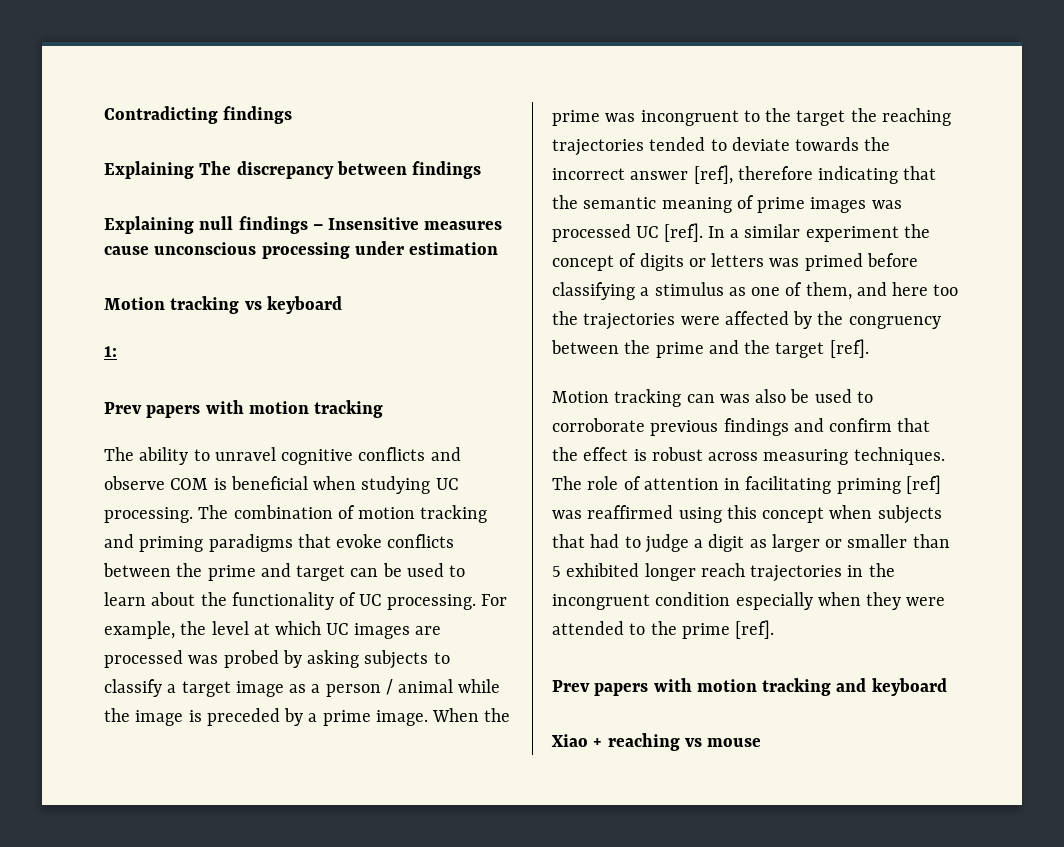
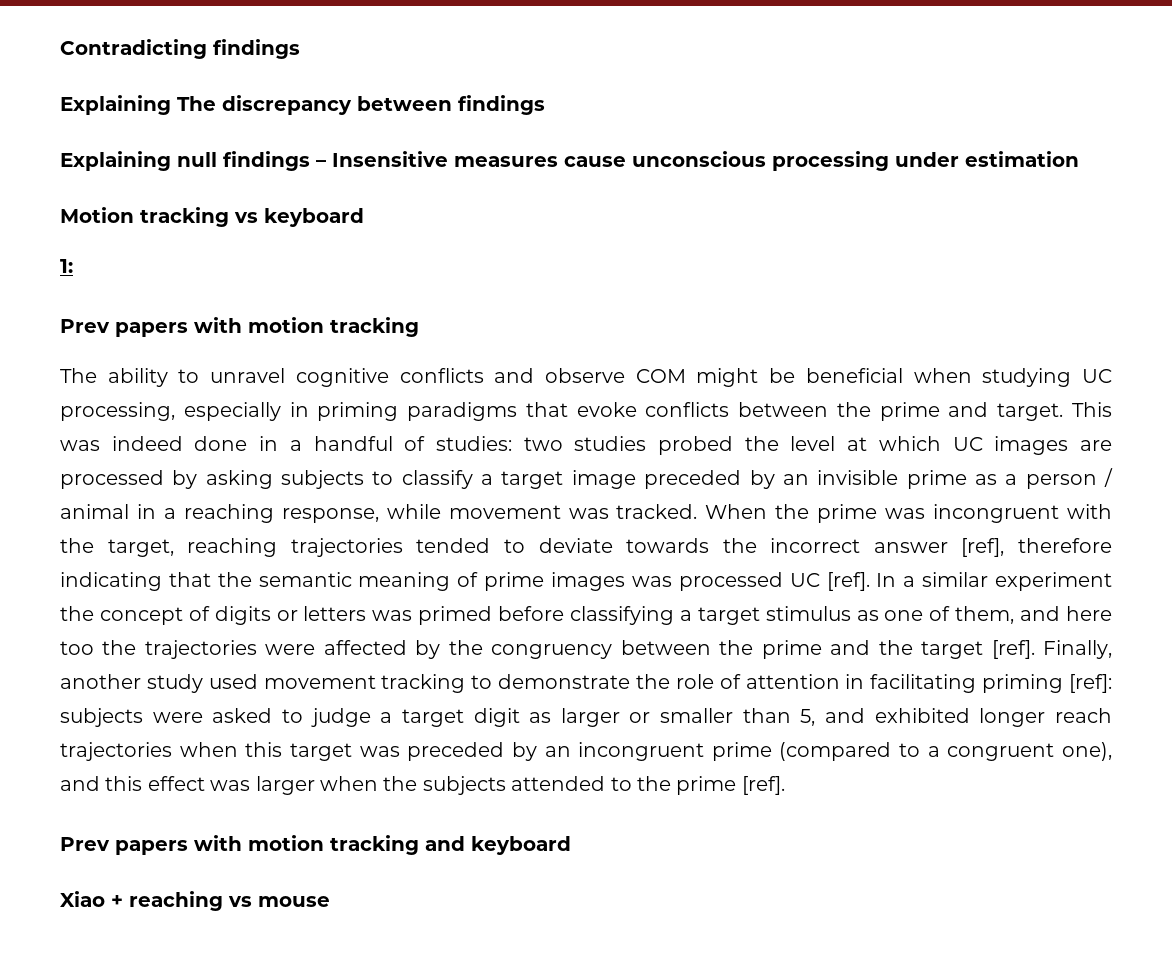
[213,478,227,490] is -> [696,368,796,387] might be
[104,505,488,523] [104,534,134,548] processing. The combination of motion tracking and -> [60,402,309,421] processing, especially in
[296,563,466,581] [104,592,507,610] [104,621,175,639] target can be used to learn about the functionality of UC processing. For example, -> [997,402,1112,421] [60,436,734,455] target. This was indeed done in a handful of studies: two studies probed
[188,650,279,668] was probed -> (164, 479) none
(284, 689) none -> [644,470,967,489] preceded by an invisible prime
[458,679,501,693] [104,708,428,726] while the image is preceded by a prime image. -> [136,504,698,523] in a reaching response, while movement was tracked.
[743,108,877,126] to the target the -> [1067,504,1112,519] [60,538,174,557] with the target,
(650, 291) none -> [697,607,760,625] target
[552,389,873,407] [552,418,931,436] [552,447,945,465] [552,476,582,490] // Motion tracking can was also be used to corroborate previous findings and confirm that the effect is robust across measuring techniques. The -> [1043,640,1113,659] [60,674,671,693] Finally, another study used movement tracking to demonstrate the
[905,475,941,494] [552,505,942,524] [552,534,620,548] [ref] was reaffirmed using this concept when subjects that had -> [1069,674,1113,693] [60,708,273,727] [ref]: subjects were asked
(704, 543) none -> [401,709,464,727] target
[552,566,561,577] 5 -> [800,708,866,726] 5, and
[847,563,895,577] [552,592,946,610] in the incongruent condition especially when they were -> [179,742,1112,761] [60,776,506,795] when this target was preceded by an incongruent prime (compared to a congruent one), and this effect was larger when the subjects

